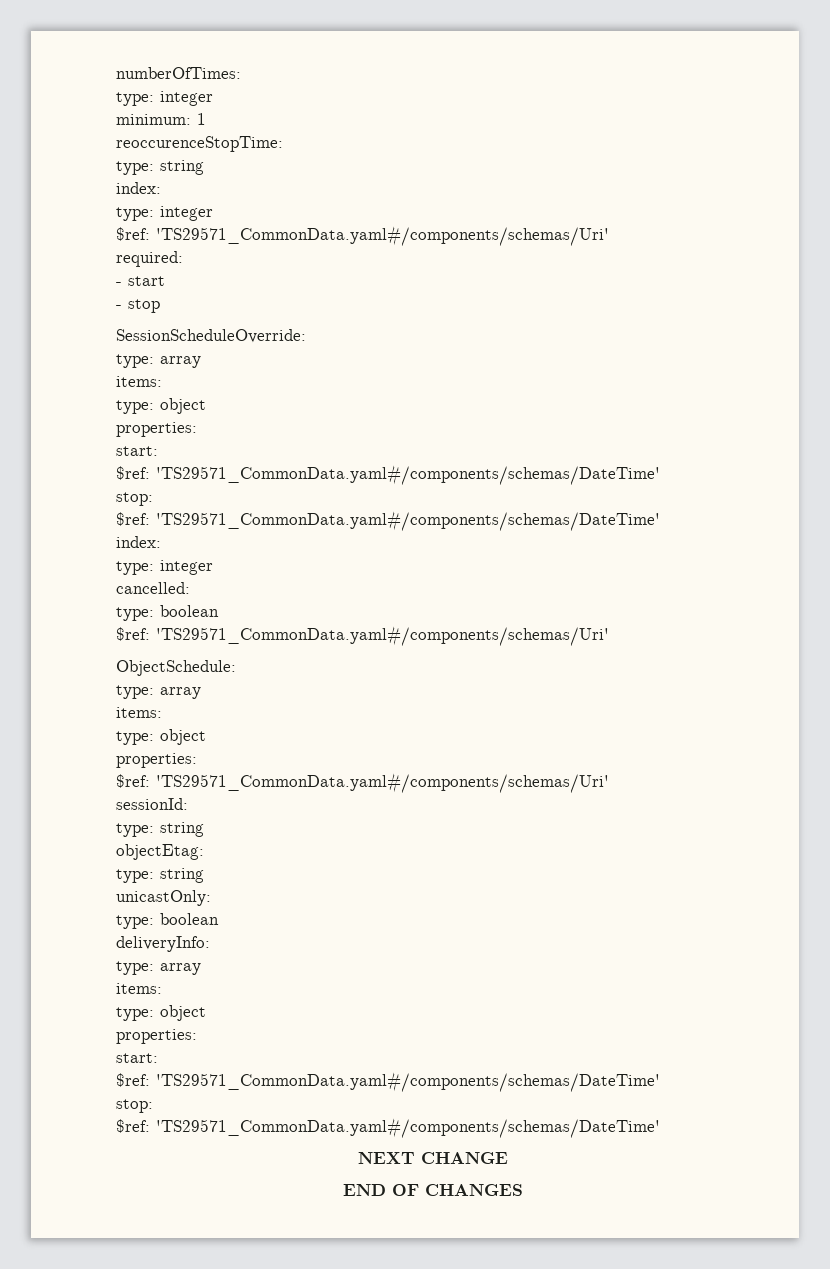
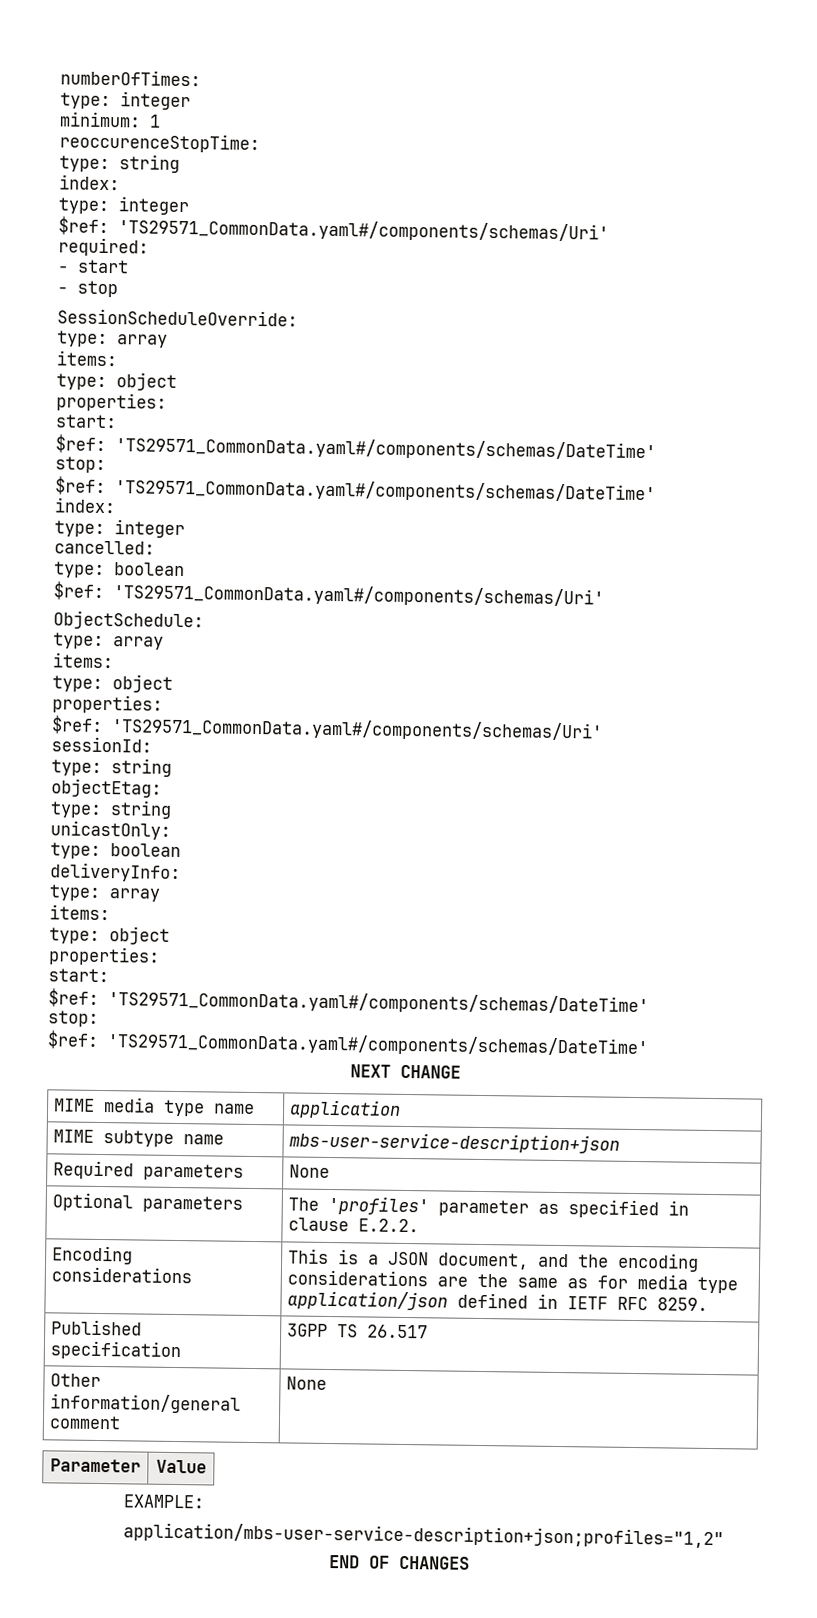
(508, 1158) none -> [54,1097,256,1117] [289,1099,402,1119] [53,1129,225,1147] [289,1131,621,1154] [53,1160,245,1181] [289,1164,331,1179] [52,1192,244,1213] [288,1195,690,1219] [288,1217,420,1233] [52,1245,134,1265] [51,1266,193,1284] [288,1248,700,1272] [287,1269,739,1294] [287,1290,709,1311] [51,1319,143,1336] [50,1340,183,1361] [287,1323,429,1339] [50,1373,102,1388] [50,1393,242,1414] [49,1415,122,1430] [286,1376,328,1390] [50,1458,141,1473] [155,1459,207,1474] [123,1494,205,1509] [123,1522,725,1549] // MIME media type name | application // MIME subtype name | mbs-user-service-description+json // Required parameters | None // Optional parameters | The 'profiles' parameter as specified in clause E.2.2. // Encoding considerations | This is a JSON document, and the encoding considerations are the same as for media type application/json defined in IETF RFC 8259. // Published specification | 3GPP TS 26.517 // Other information/general comment | None // Parameter | Value // EXAMPLE: // application/mbs-user-service-description+json;profiles="1,2"

